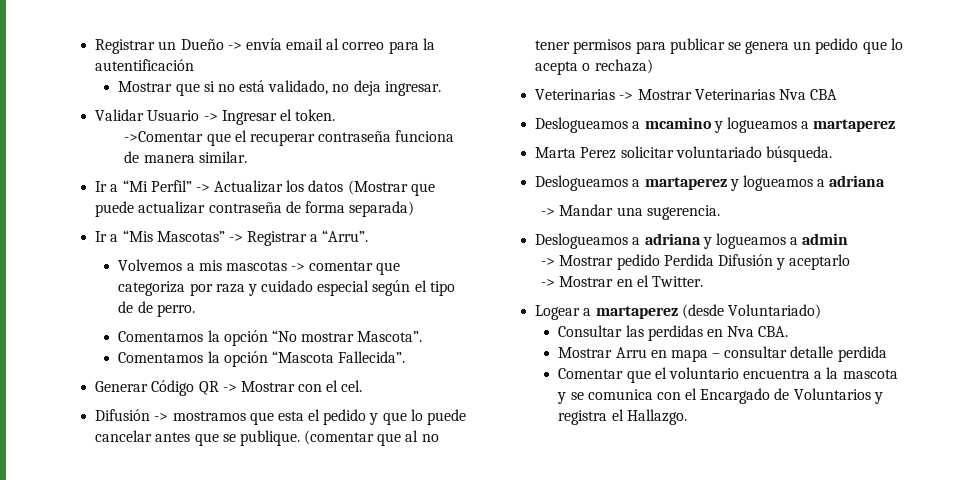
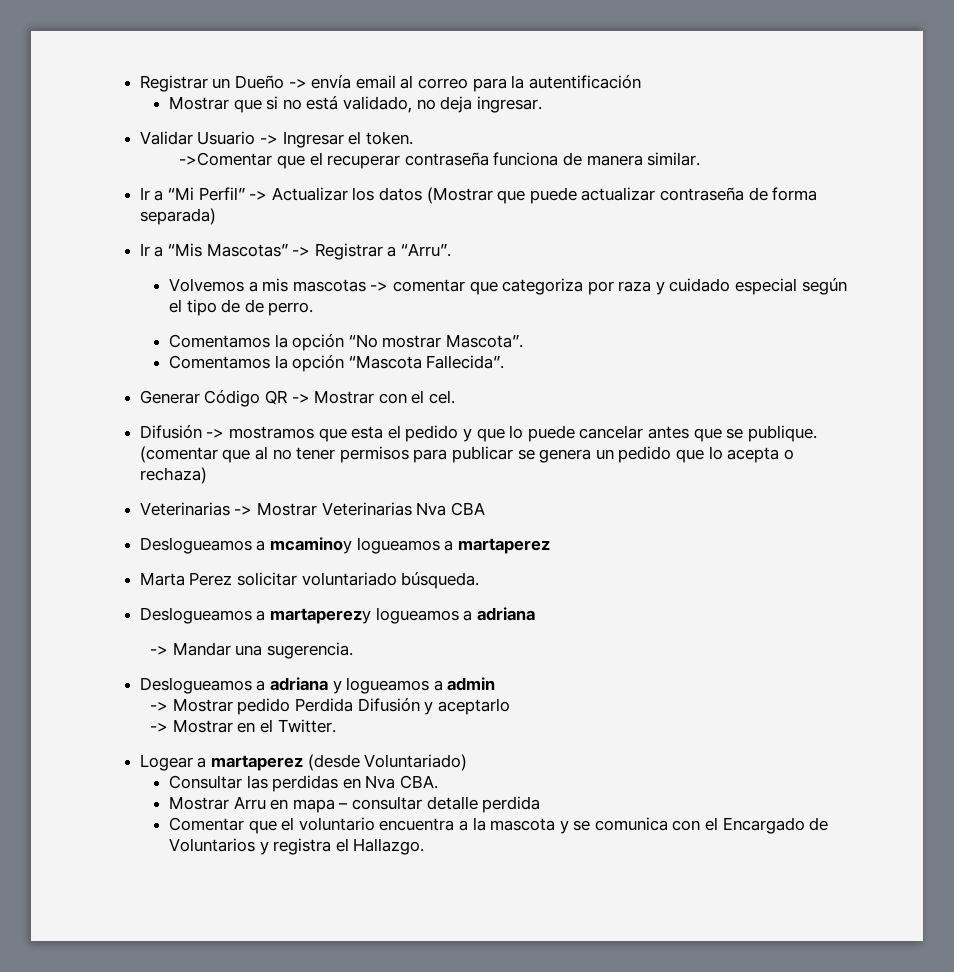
[644,117,723,133] mcamino y -> [270,537,353,554] mcaminoy
[644,177,739,191] martaperez y -> [270,608,372,624] martaperezy

